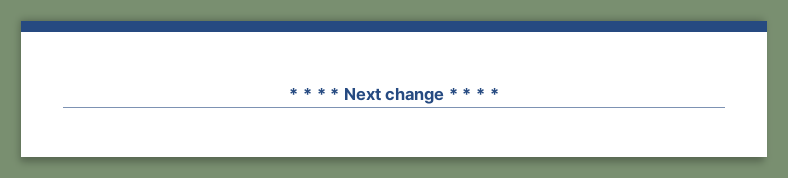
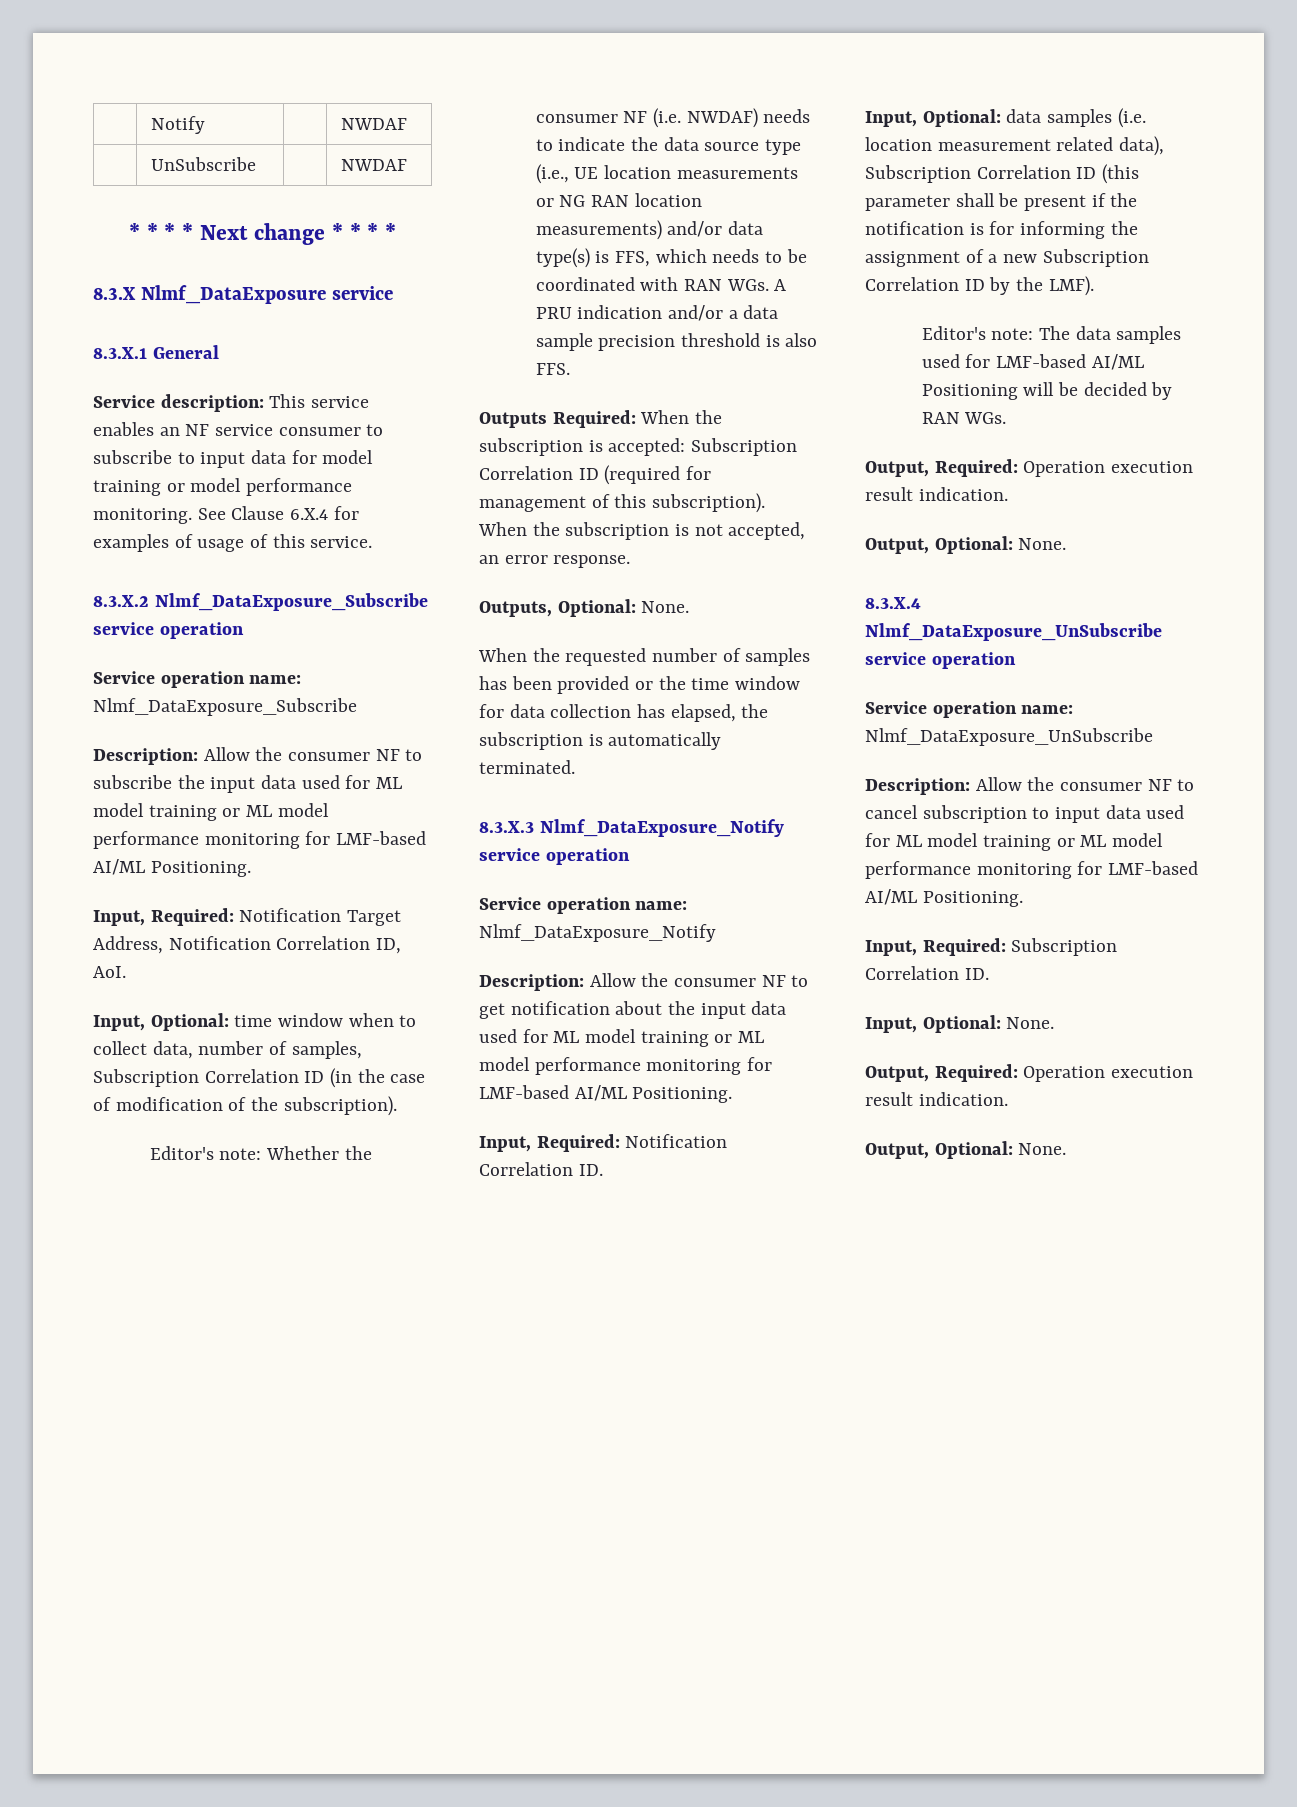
(289, 93) none -> [150,116,205,134] [340,118,407,130] [150,157,256,171] [340,159,407,171] | Notify | | NWDAF // | UnSubscribe | | NWDAF //
(499, 93) none -> [93,285,393,304] [93,345,219,359] [93,394,370,412] [93,422,384,436] [93,450,374,468] [93,478,353,496] [93,506,359,524] [93,534,373,552] [93,593,428,611] [93,622,244,639] [93,671,302,688] [93,698,357,716] [93,747,423,765] [93,775,403,793] [93,803,329,821] [93,831,427,849] [93,859,251,877] [93,908,402,926] [93,936,402,954] [93,966,126,978] [93,1013,417,1031] [93,1041,362,1059] [93,1068,426,1088] [93,1096,397,1116] [149,1146,372,1160] [535,108,811,128] [535,137,802,155] [535,164,798,184] [535,193,702,207] [535,220,764,240] [535,248,807,268] [535,277,787,291] [535,305,779,321] [535,333,818,351] [535,363,570,375] [479,410,723,428] [479,438,798,456] [479,465,712,485] [479,493,766,513] [478,522,806,540] [479,555,631,568] [479,599,690,617] [478,648,811,666] [479,676,801,694] [479,704,769,722] [479,732,722,750] [479,760,575,774] [479,819,784,837] [479,848,630,865] [479,897,688,914] [479,924,716,942] [479,973,809,991] [479,1001,787,1019] [479,1029,765,1047] [479,1057,773,1075] [479,1085,733,1103] [479,1134,728,1152] [479,1162,603,1176] [865,108,1146,128] [865,136,1165,156] [865,164,1140,184] [865,193,1138,211] [865,221,1138,239] [865,249,1149,267] [865,276,1094,296] [921,326,1182,344] [921,354,1144,370] [921,382,1173,400] [921,412,1007,424] [865,459,1194,477] [865,487,1008,501] [865,536,1067,554] [865,597,921,609] [865,623,1162,641] [865,652,1016,669] [865,701,1074,718] [865,728,1153,746] [865,777,1195,795] [865,805,1185,823] [865,833,1164,851] [865,861,1199,879] [865,889,1023,907] [865,938,1118,956] [865,966,989,980] [865,1015,1055,1033] [865,1064,1194,1082] [865,1092,1008,1106] [865,1141,1067,1159] // 8.3.X Nlmf_DataExposure service // 8.3.X.1 General // Service description: This service enables an NF service consumer to subscribe to input data for model training or model performance monitoring. See Clause 6.X.4 for examples of usage of this service. // 8.3.X.2 Nlmf_DataExposure_Subscribe service operation // Service operation name: Nlmf_DataExposure_Subscribe // Description: Allow the consumer NF to subscribe the input data used for ML model training or ML model performance monitoring for LMF-based AI/ML Positioning. // Input, Required: Notification Target Address, Notification Correlation ID, AoI. // Input, Optional: time window when to collect data, number of samples, Subscription Correlation ID (in the case of modification of the subscription). // Editor's note: Whether the consumer NF (i.e. NWDAF) needs to indicate the data source type (i.e., UE location measurements or NG RAN location measurements) and/or data type(s) is FFS, which needs to be coordinated with RAN WGs. A PRU indication and/or a data sample precision threshold is also FFS. // Outputs Required: When the subscription is accepted: Subscription Correlation ID (required for management of this subscription). When the subscription is not accepted, an error response. // Outputs, Optional: None. // When the requested number of samples has been provided or the time window for data collection has elapsed, the subscription is automatically terminated. // 8.3.X.3 Nlmf_DataExposure_Notify service operation // Service operation name: Nlmf_DataExposure_Notify // Description: Allow the consumer NF to get notification about the input data used for ML model training or ML model performance monitoring for LMF-based AI/ML Positioning. // Input, Required: Notification Correlation ID. // Input, Optional: data samples (i.e. location measurement related data), Subscription Correlation ID (this parameter shall be present if the notification is for informing the assignment of a new Subscription Correlation ID by the LMF). // Editor's note: The data samples used for LMF-based AI/ML Positioning will be decided by RAN WGs. // Output, Required: Operation execution result indication. // Output, Optional: None. // 8.3.X.4 Nlmf_DataExposure_UnSubscribe service operation // Service operation name: Nlmf_DataExposure_UnSubscribe // Description: Allow the consumer NF to cancel subscription to input data used for ML model training or ML model performance monitoring for LMF-based AI/ML Positioning. // Input, Required: Subscription Correlation ID. // Input, Optional: None. // Output, Required: Operation execution result indication. // Output, Optional: None.

